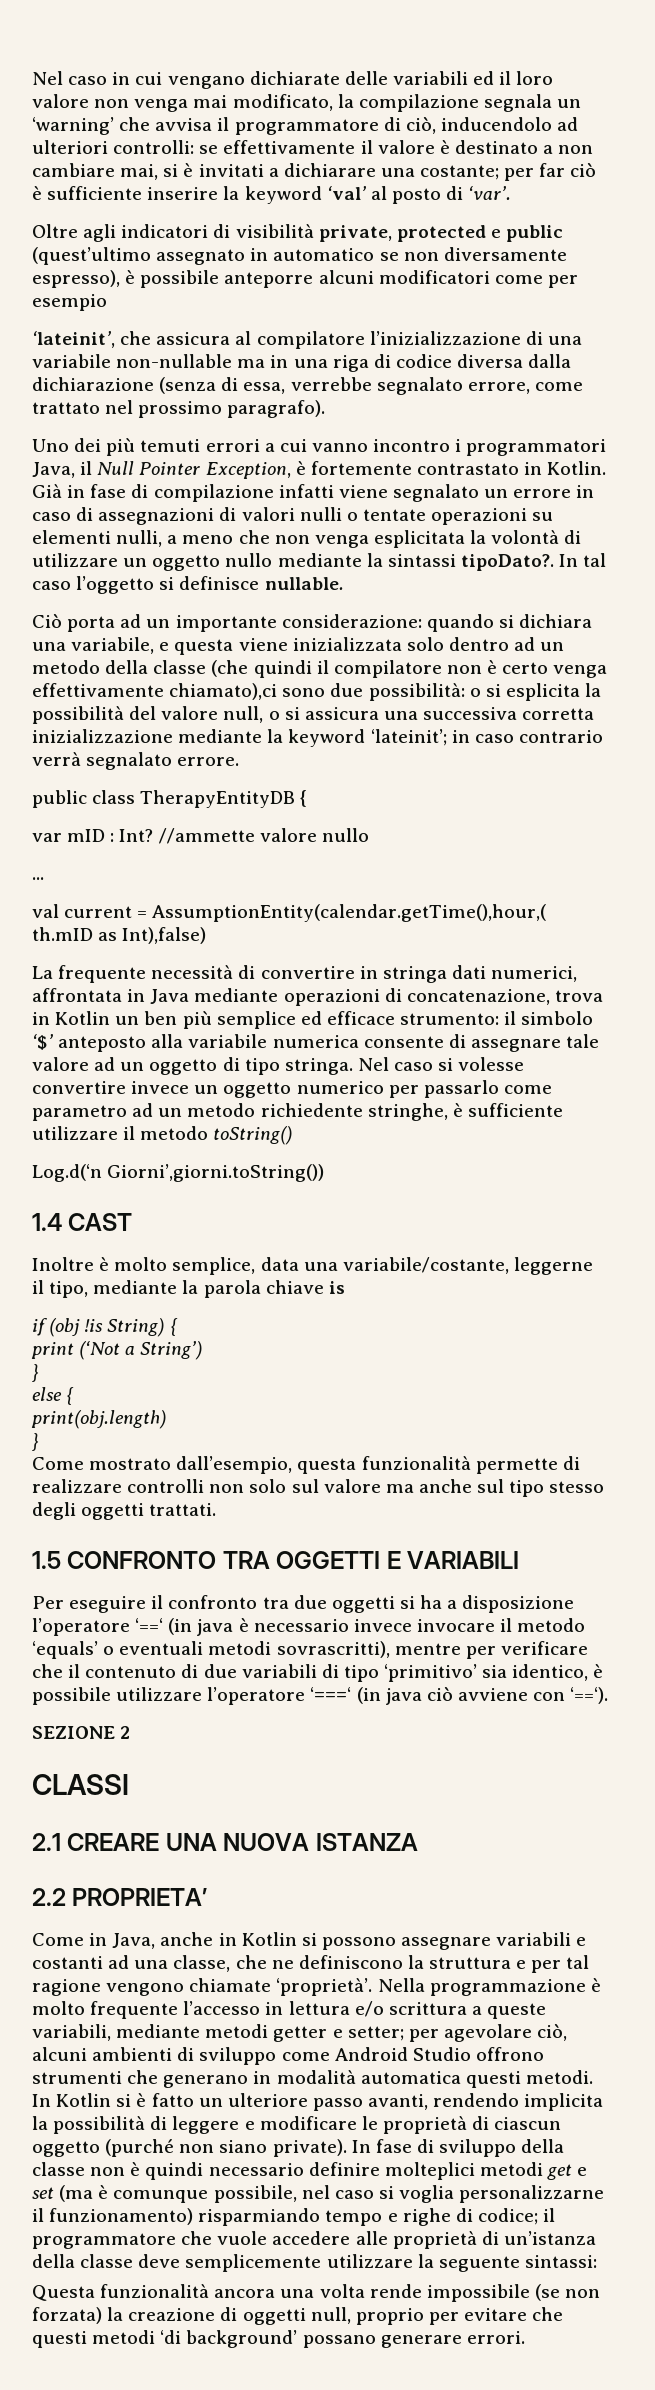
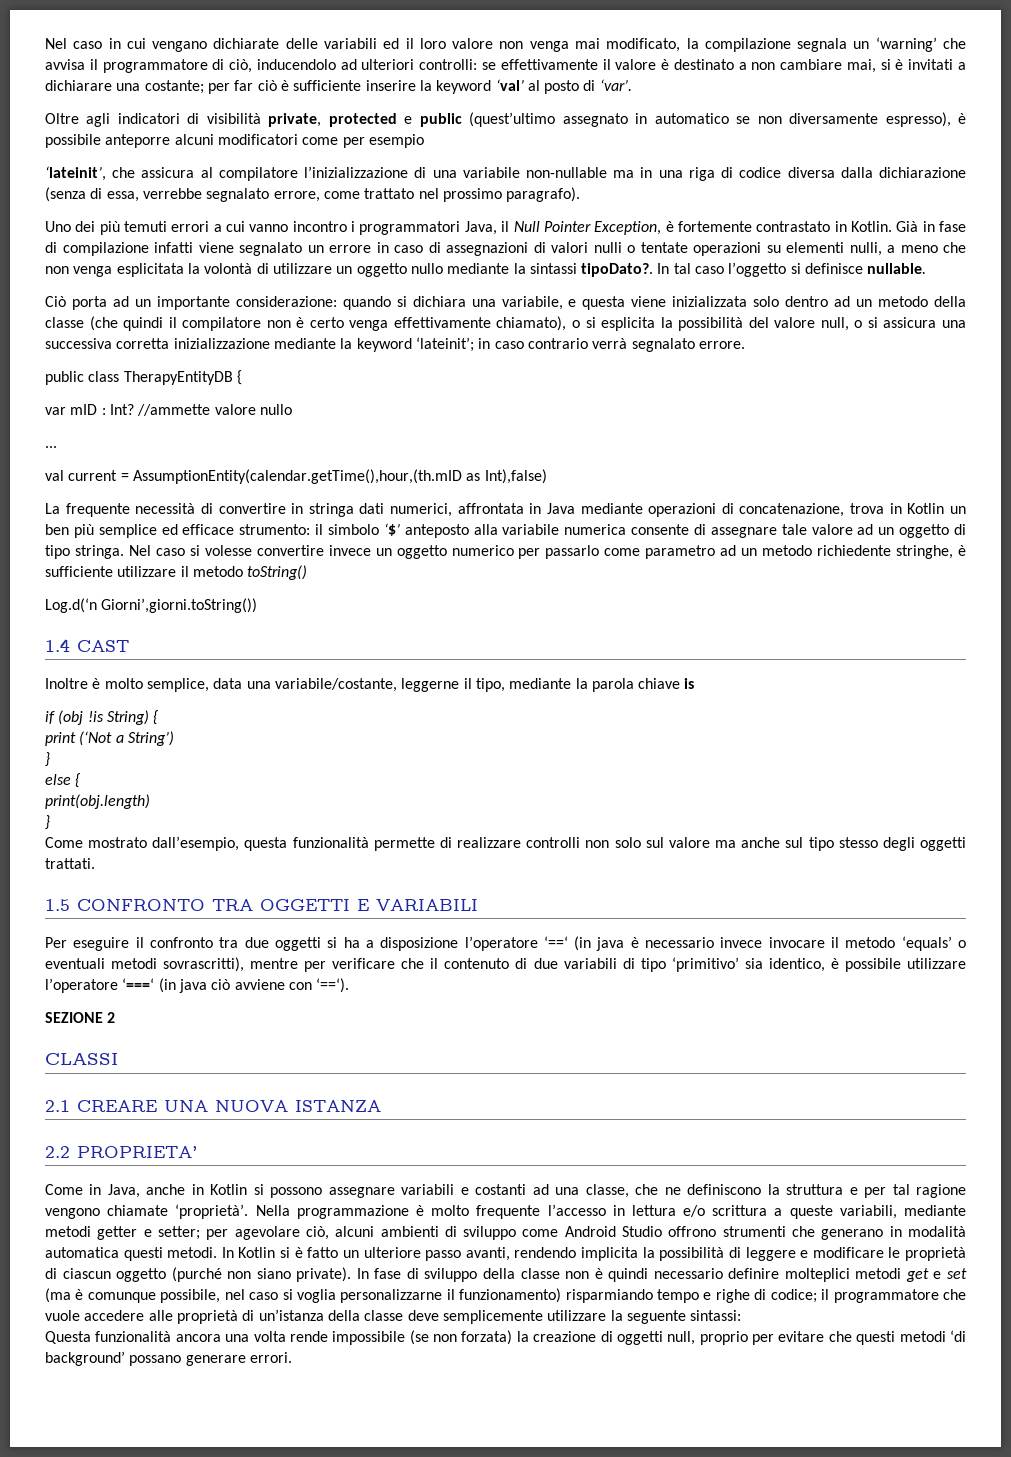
[169,683,465,701] chiamato),ci sono due possibilità: -> [496,316,567,331] chiamato),
[152,904,547,922] [32,927,93,941] AssumptionEntity(calendar.getTime(),hour,( th.mID -> [132,469,462,484] AssumptionEntity(calendar.getTime(),hour,(th.mID

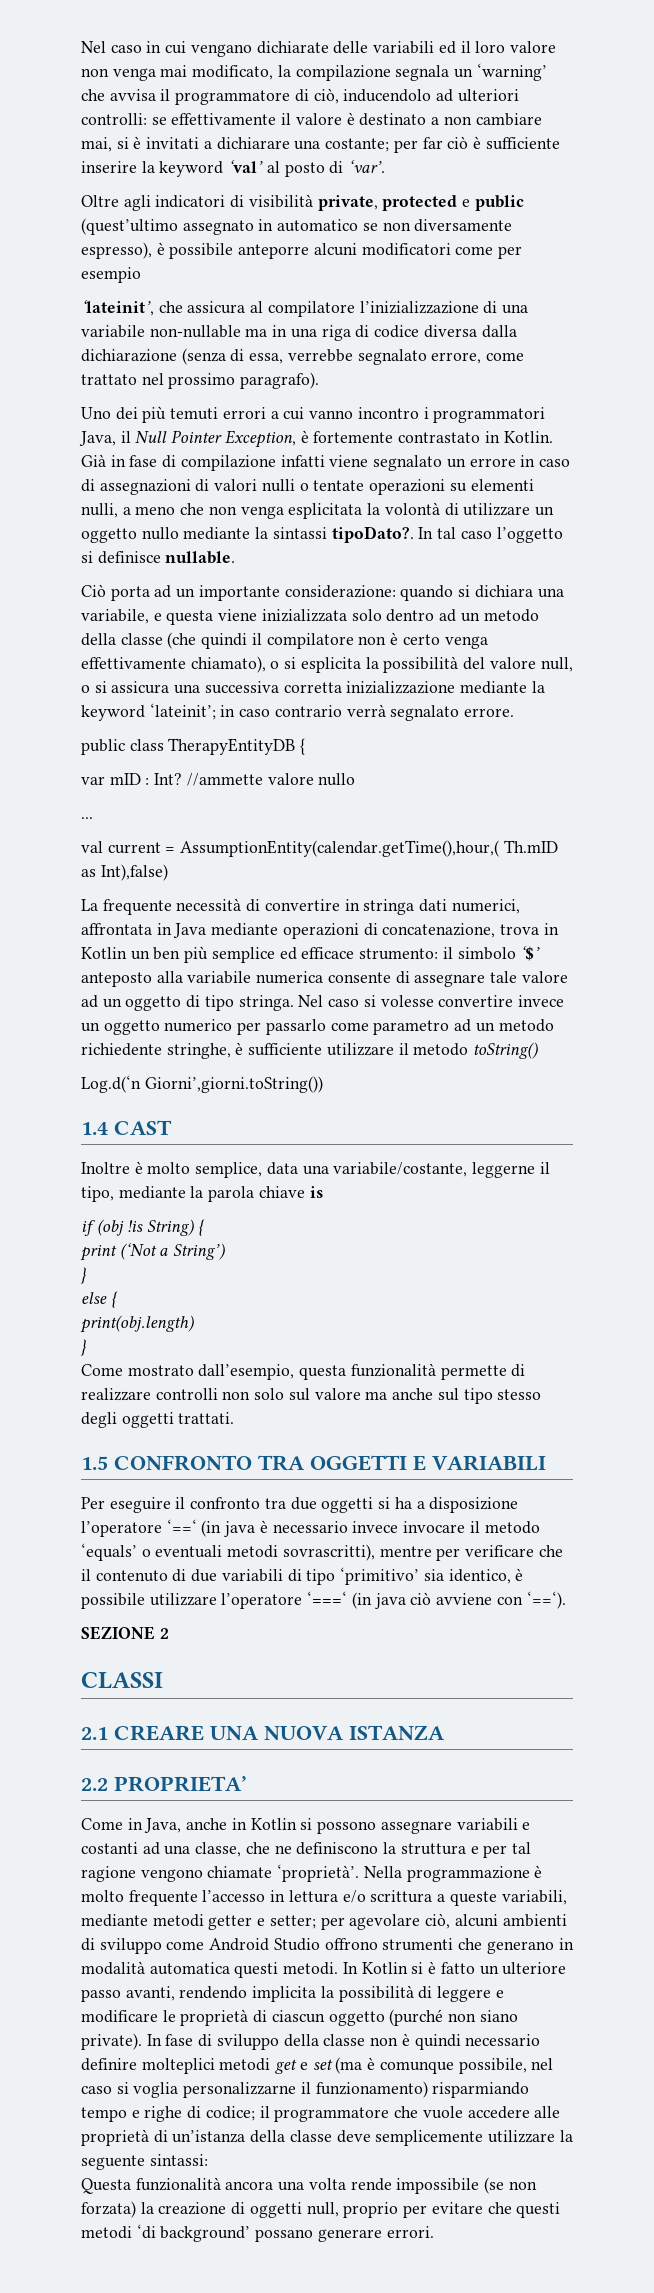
[132,469,462,484] AssumptionEntity(calendar.getTime(),hour,(th.mID -> [180,840,558,857] AssumptionEntity(calendar.getTime(),hour,( Th.mID

